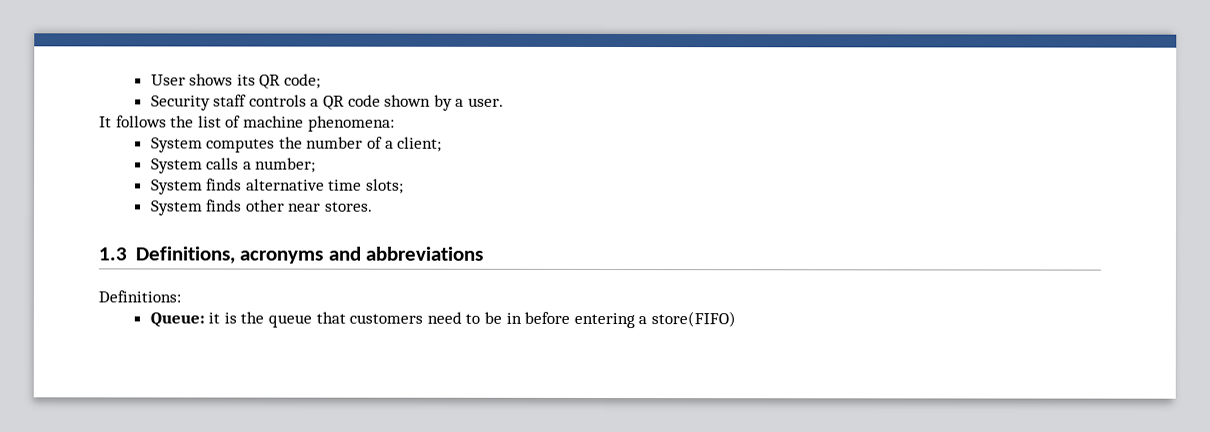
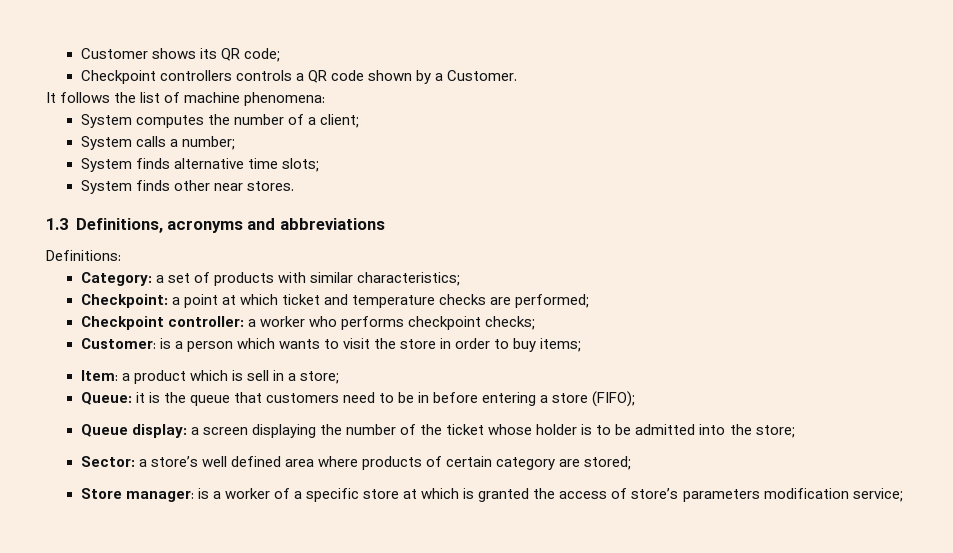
[150,74,186,86] User -> [80,48,148,59] Customer
[150,94,248,111] Security staff -> [80,70,232,84] Checkpoint controllers
[467,97,504,107] user. -> [447,70,518,81] Customer.
(181, 296) none -> [80,272,461,286] [80,294,590,308] [80,316,536,330] [80,338,582,352] [80,370,340,384] // Category: a set of products with similar characteristics; // Checkpoint: a point at which ticket and temperature checks are performed; // Checkpoint controller: a worker who performs checkpoint checks; // Customer: is a person which wants to visit the store in order to buy items; // Item: a product which is sell in a store;
[650,311,736,328] store(FIFO) -> [552,391,636,407] [80,424,795,438] [80,456,632,470] [80,488,903,502] store (FIFO); // Queue display: a screen displaying the number of the ticket whose holder is to be admitted into the store; // Sector: a store’s well defined area where products of certain category are stored; // Store manager: is a worker of a specific store at which is granted the access of store’s parameters modification service;

